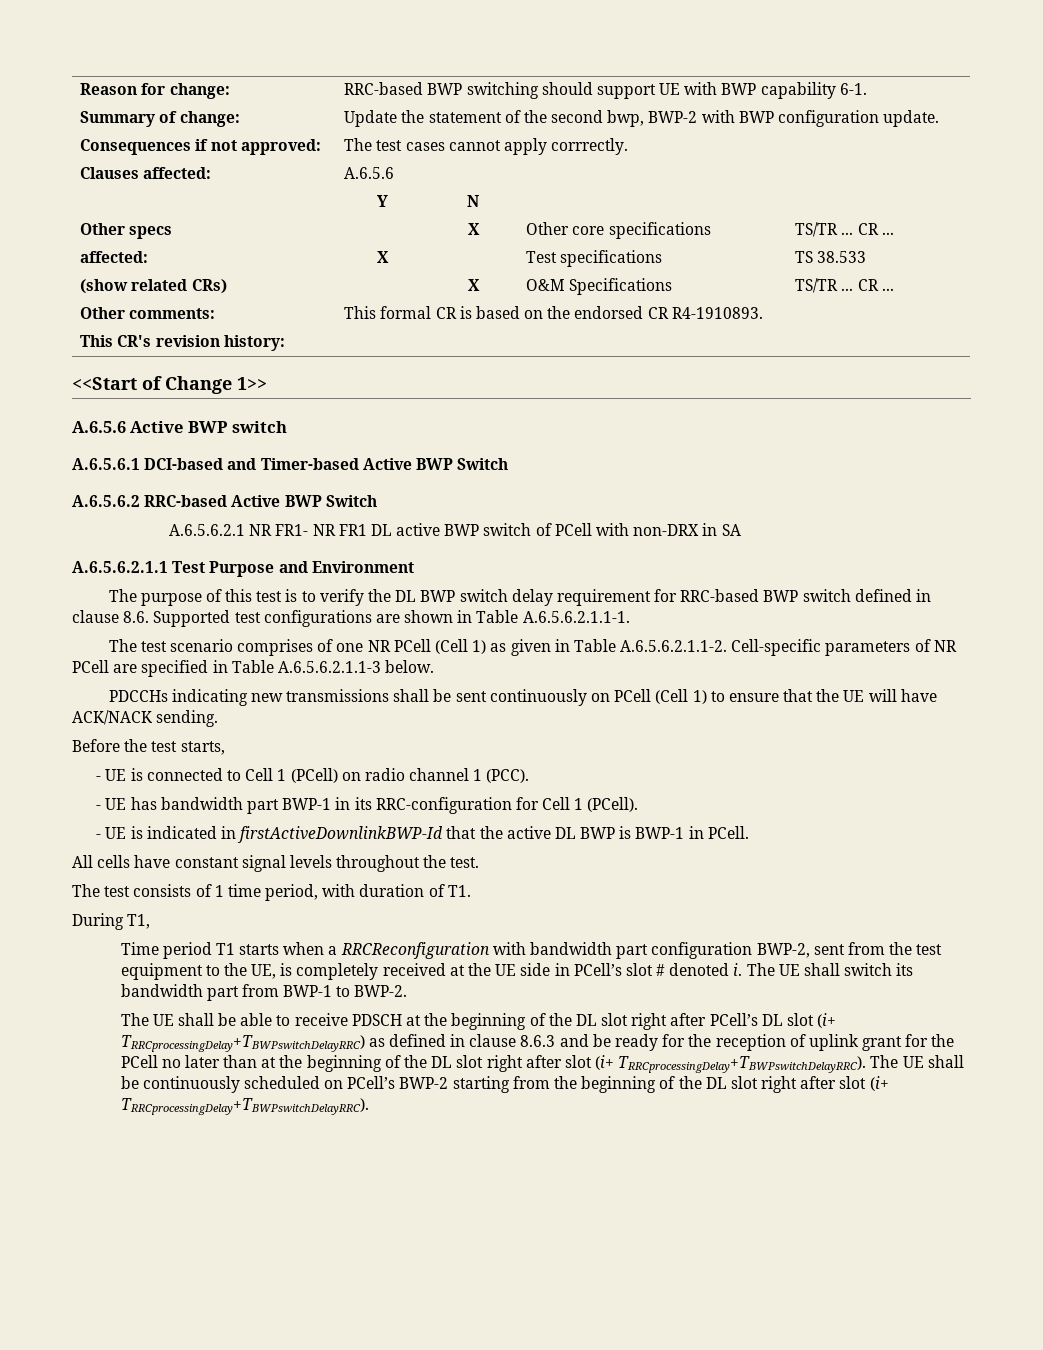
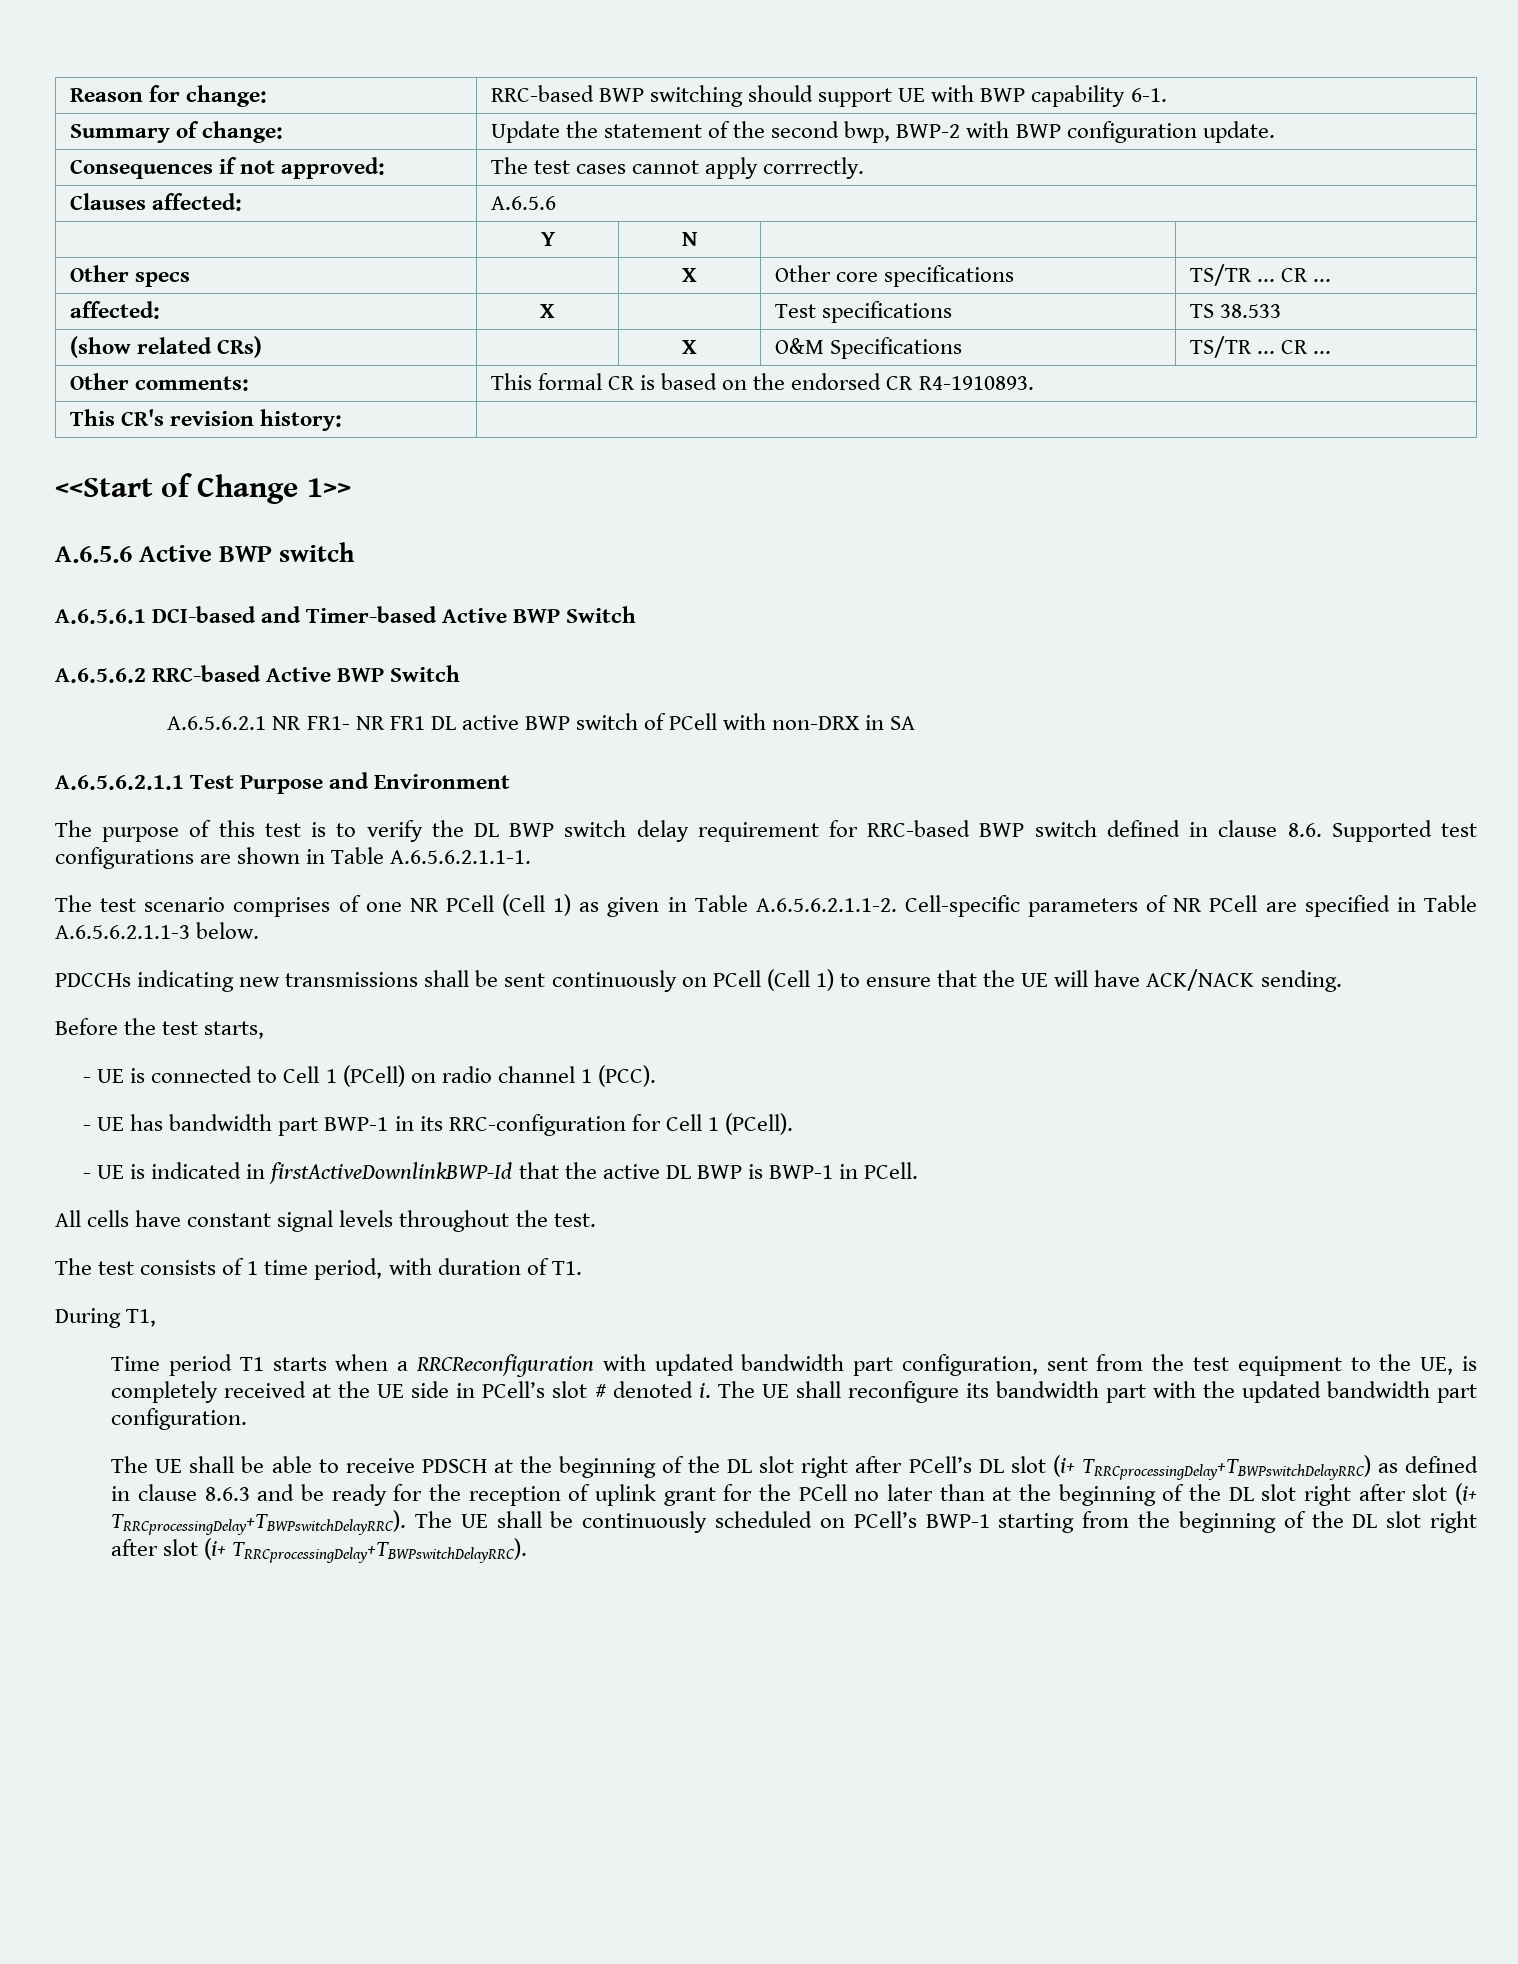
[529,942,810,959] bandwidth part configuration BWP-2, -> [654,1354,1038,1376] updated bandwidth part configuration,
[844,963,893,976] switch -> [847,1381,959,1403] reconfigure
[241,984,408,997] from BWP-1 to BWP-2. -> [1152,1381,1478,1403] [111,1408,248,1430] with the updated bandwidth part configuration.
[399,1077,449,1089] BWP-2 -> [925,1514,990,1528] BWP-1

